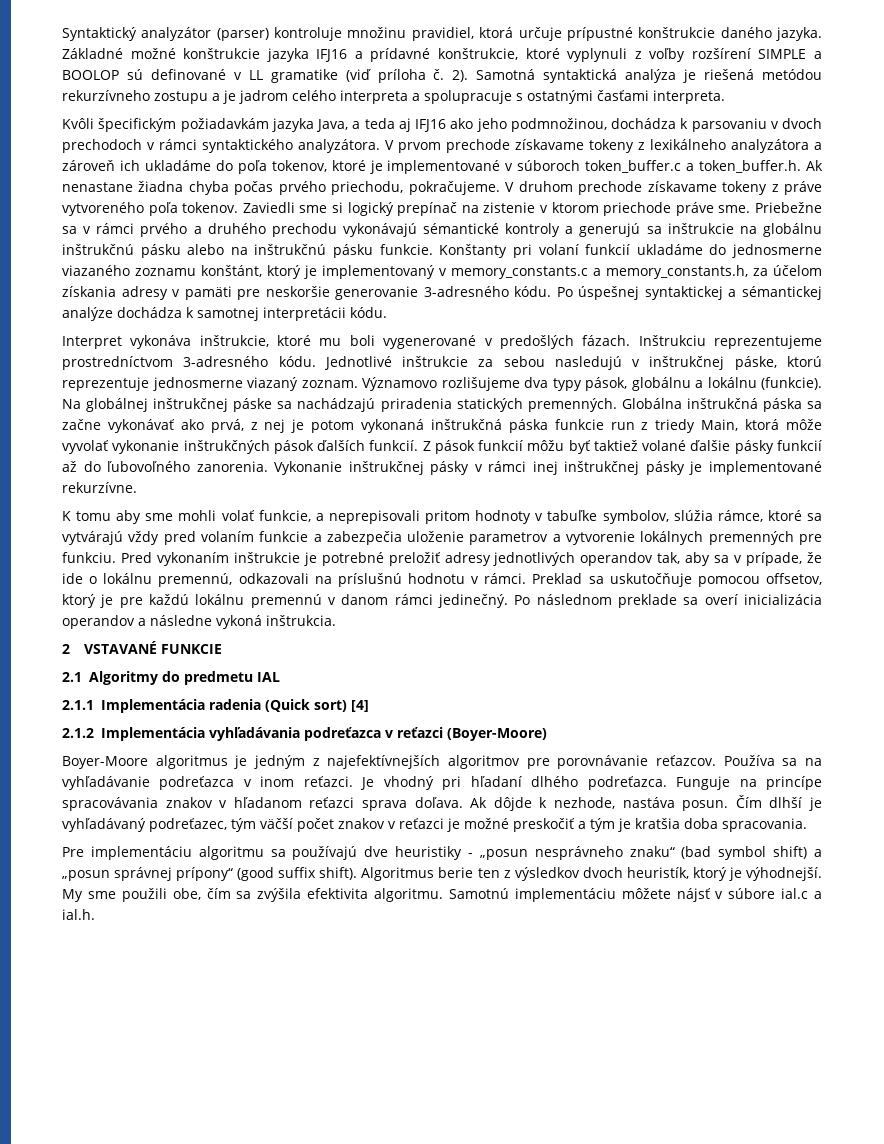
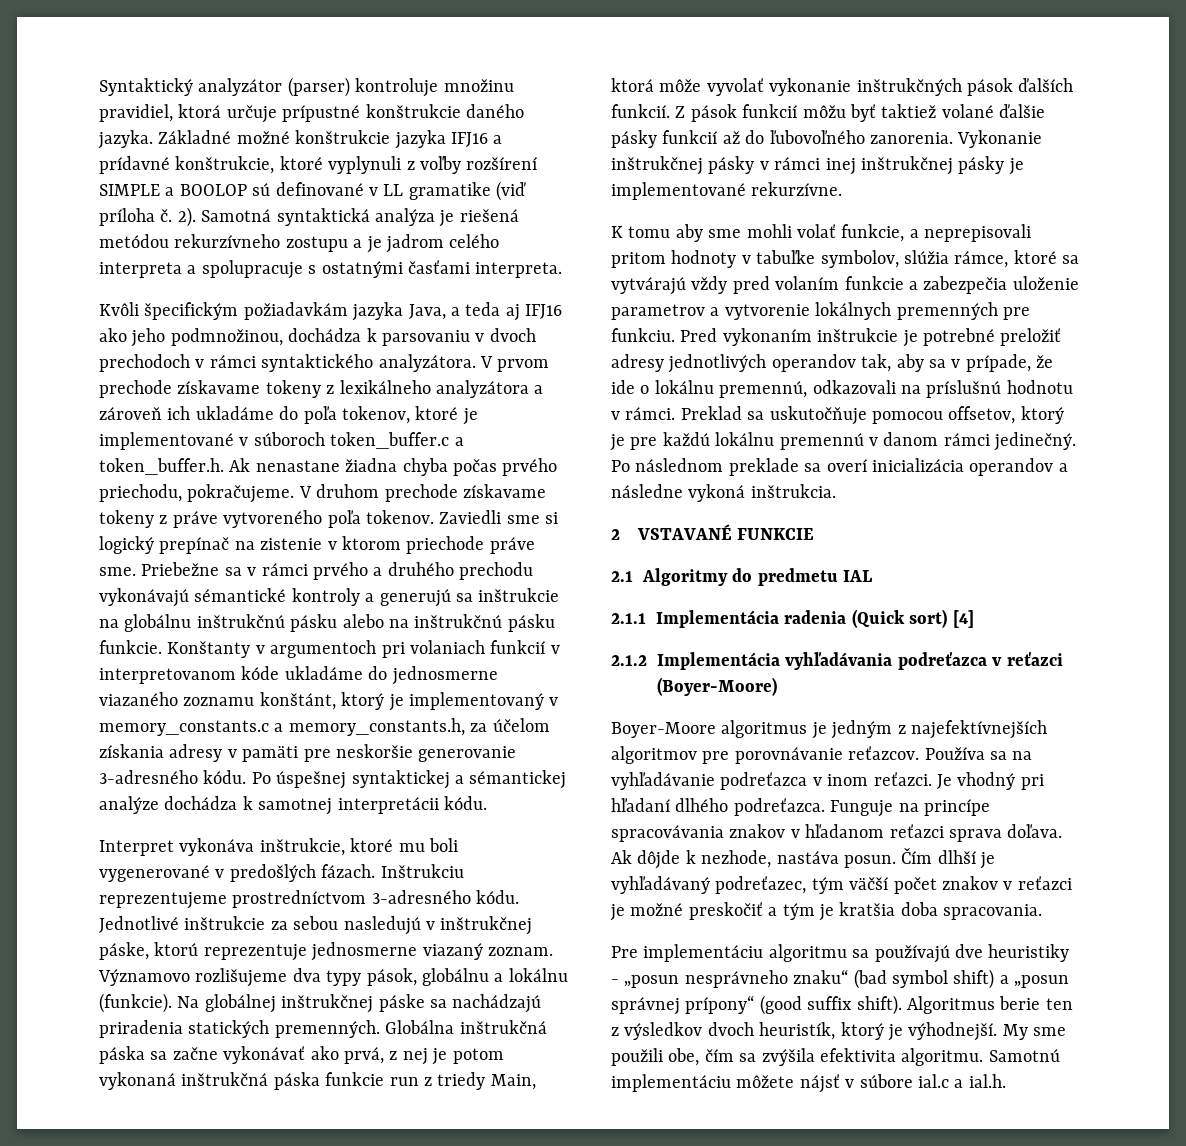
[512,244,631,258] pri volaní funkcií -> [255,640,560,658] [99,666,280,684] v argumentoch pri volaniach funkcií v interpretovanom kóde

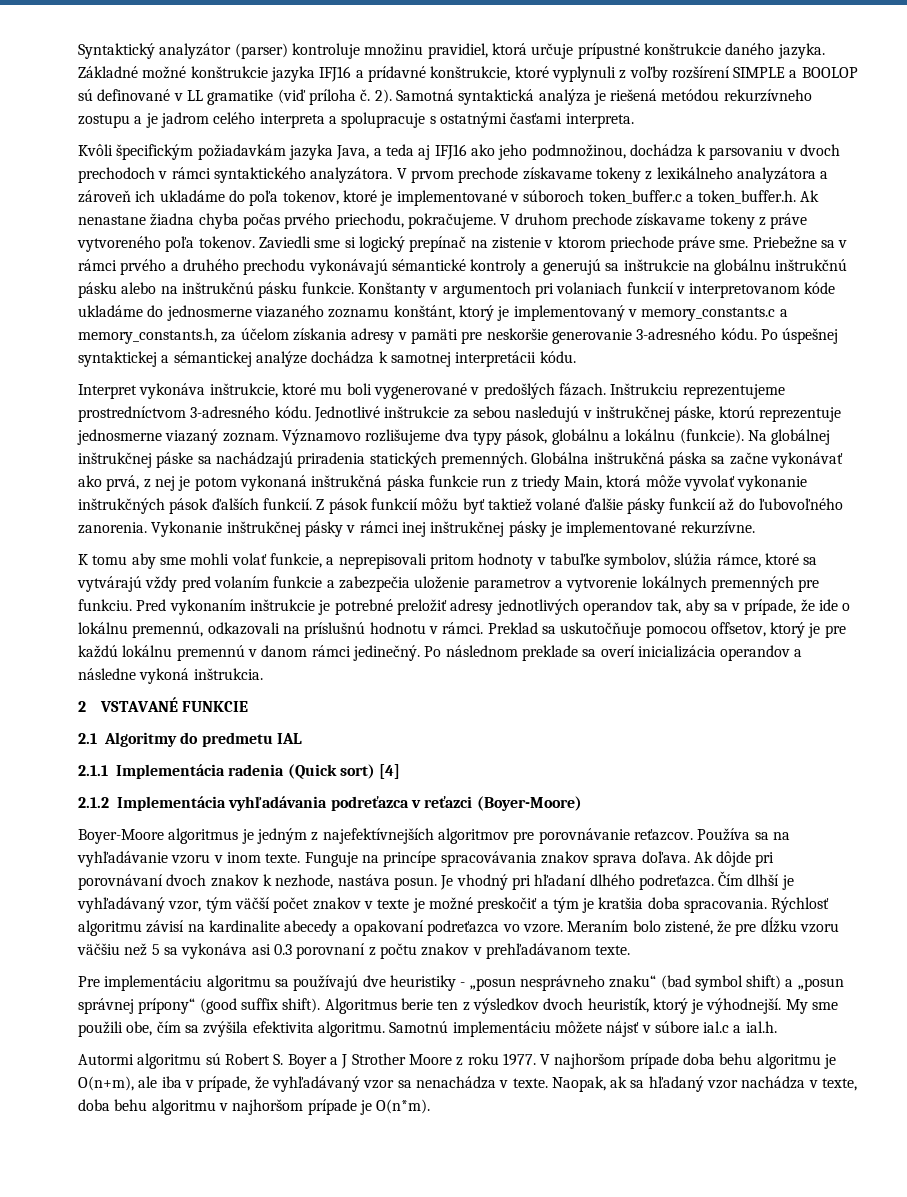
[720,772,808,790] podreťazca -> [171,854,211,864] vzoru
[873,772,932,786] reťazci. -> [265,851,775,867] [78,874,437,890] texte. Funguje na princípe spracovávania znakov sprava doľava. Ak dôjde pri porovnávaní dvoch znakov k nezhode, nastáva posun.
[830,799,990,817] [611,824,1063,842] [611,850,896,869] Funguje na princípe spracovávania znakov v hľadanom reťazci sprava doľava. Ak dôjde k nezhode, nastáva posun. -> (714, 882) none
[715,876,807,894] podreťazec, -> [168,901,202,912] vzor,
[1017,876,1072,890] reťazci -> [377,899,410,909] texte
(1043, 912) none -> [771,897,830,913] [78,917,840,936] [77,943,631,959] Rýchlosť algoritmu závisí na kardinalite abecedy a opakovaní podreťazca vo vzore. Meraním bolo zistené, že pre dĺžku vzoru väčšiu než 5 sa vykonáva asi 0.3 porovnaní z počtu znakov v prehľadávanom texte.
(1006, 1081) none -> [78,1053,837,1069] [78,1076,858,1092] [78,1099,431,1115] // Autormi algoritmu sú Robert S. Boyer a J Strother Moore z roku 1977. V najhoršom prípade doba behu algoritmu je O(n+m), ale iba v prípade, že vyhľadávaný vzor sa nenachádza v texte. Naopak, ak sa hľadaný vzor nachádza v texte, doba behu algoritmu v najhoršom prípade je O(n*m).

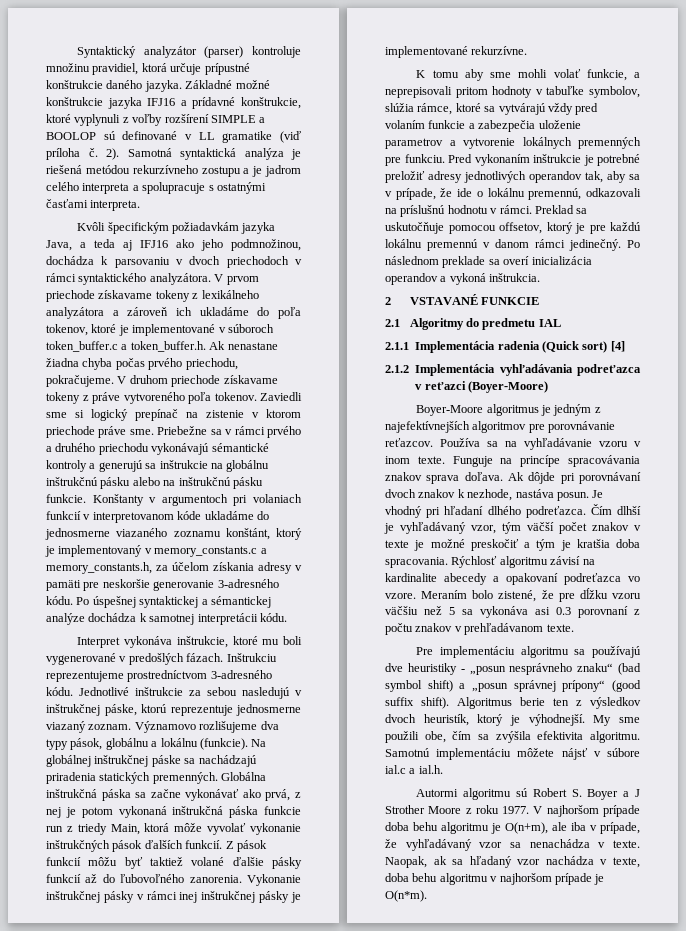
[78,167,155,183] prechodoch -> [226,256,289,268] priechodoch
[458,167,519,183] prechode -> [46,290,95,302] priechode
[571,213,632,229] prechode -> [171,375,221,387] priechode
[243,259,306,275] prechodu -> [98,443,149,455] priechodu
[78,668,136,680] následne -> (447, 279) none

